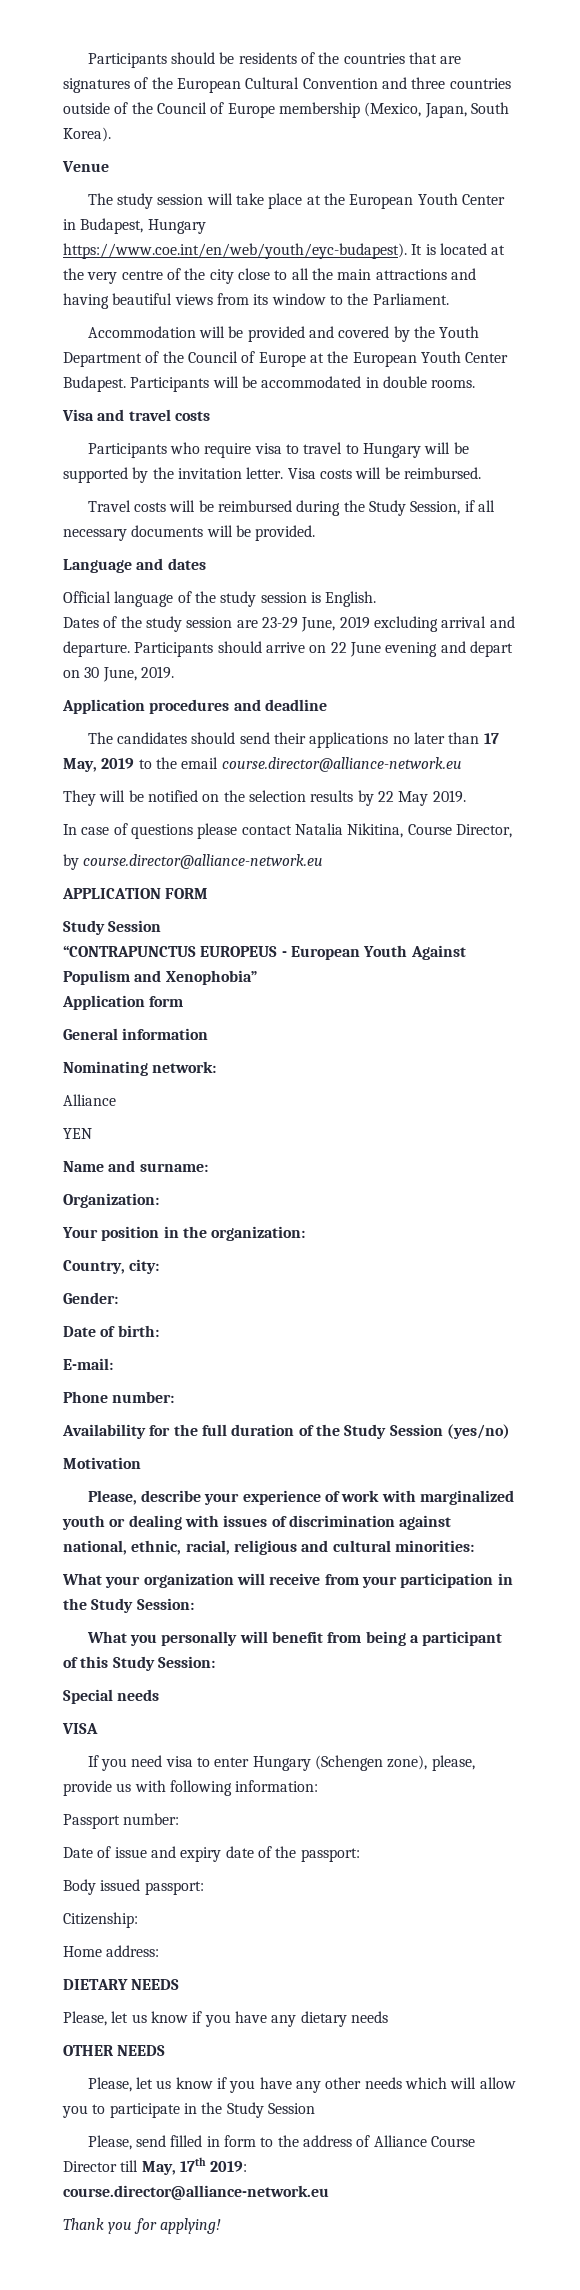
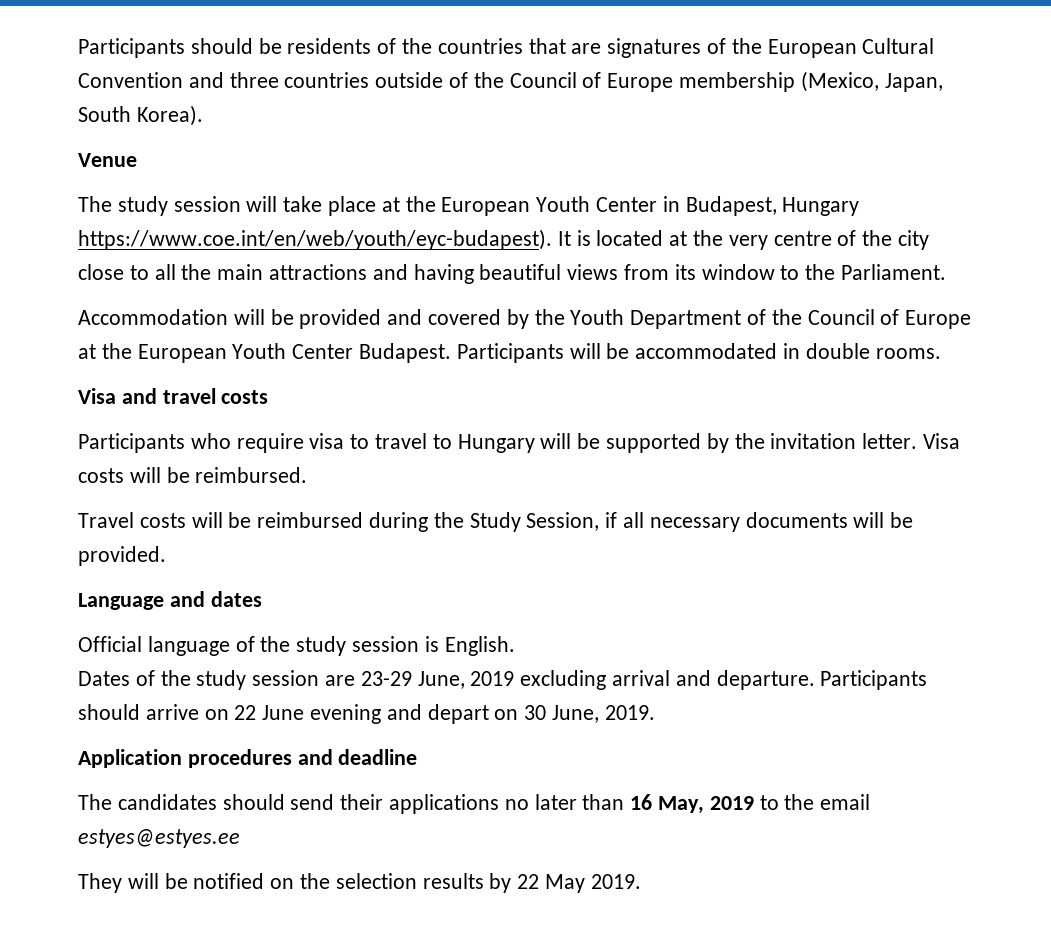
[483,733,499,744] 17 -> [630,794,653,810] 16
[221,757,462,772] course.director@alliance-network.eu -> [78,829,240,848] estyes@estyes.ee
[63,823,512,839] [63,854,324,870] [62,888,209,899] [63,920,162,935] [63,945,466,960] [63,970,257,985] [62,995,184,1010] [63,1028,209,1040] [63,1061,217,1076] [63,1094,116,1106] [63,1128,92,1139] [63,1160,208,1172] [63,1193,159,1208] [62,1226,306,1241] [63,1259,160,1274] [63,1292,118,1304] [63,1325,159,1337] [63,1358,113,1370] [63,1391,175,1403] [62,1424,510,1439] [63,1457,141,1469] [87,1490,515,1505] [62,1515,452,1530] [63,1540,474,1555] [62,1573,513,1588] [63,1598,194,1613] [86,1631,503,1646] [63,1656,215,1671] [63,1689,160,1704] [62,1723,98,1734] [87,1755,475,1771] [63,1780,319,1796] [63,1813,180,1829] [63,1846,360,1862] [63,1879,204,1895] [63,1912,138,1928] [63,1945,160,1957] [63,1979,180,1990] [63,2011,388,2027] [63,2045,166,2056] [87,2077,516,2093] [62,2102,315,2118] [87,2135,475,2150] [63,2157,248,2175] [63,2185,329,2200] [63,2218,221,2234] // In case of questions please contact Natalia Nikitina, Course Director, // by course.director@alliance-network.eu // APPLICATION FORM // Study Session // “CONTRAPUNCTUS EUROPEUS - European Youth Against Populism and Xenophobia” // Application form // General information // Nominating network: // Alliance // YEN // Name and surname: // Organization: // Your position in the organization: // Country, city: // Gender: // Date of birth: // E-mail: // Phone number: // Availability for the full duration of the Study Session (yes/no) // Motivation // Please, describe your experience of work with marginalized youth or dealing with issues of discrimination against national, ethnic, racial, religious and cultural minorities: // What your organization will receive from your participation in the Study Session: // What you personally will benefit from being a participant of this Study Session: // Special needs // VISA // If you need visa to enter Hungary (Schengen zone), please, provide us with following information: // Passport number: // Date of issue and expiry date of the passport: // Body issued passport: // Citizenship: // Home address: // DIETARY NEEDS // Please, let us know if you have any dietary needs // OTHER NEEDS // Please, let us know if you have any other needs which will allow you to participate in the Study Session // Please, send filled in form to the address of Alliance Course Director till May, 17th 2019: course.director@alliance-network.eu // Thank you for applying! -> (641, 881) none

